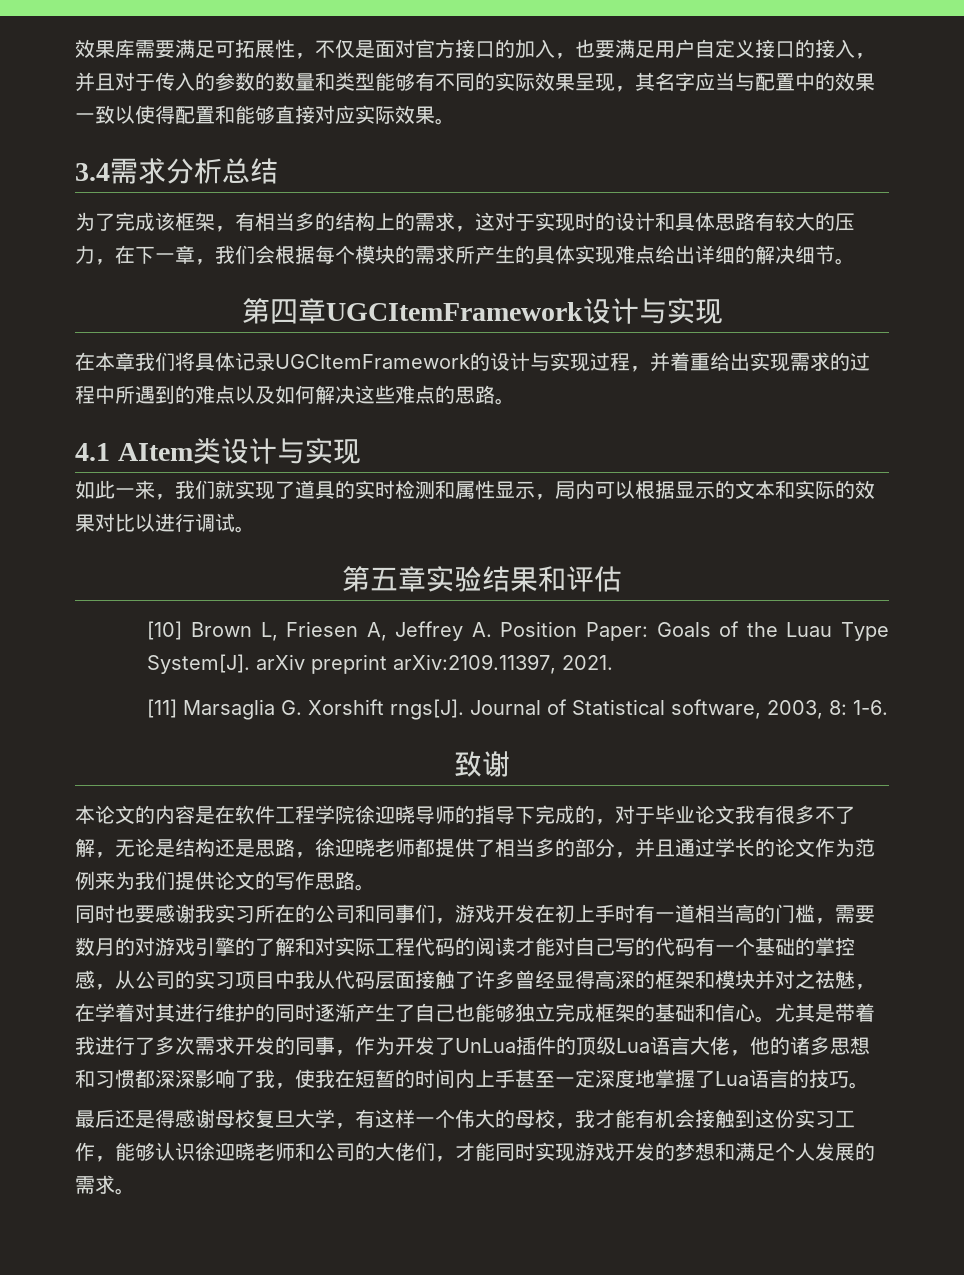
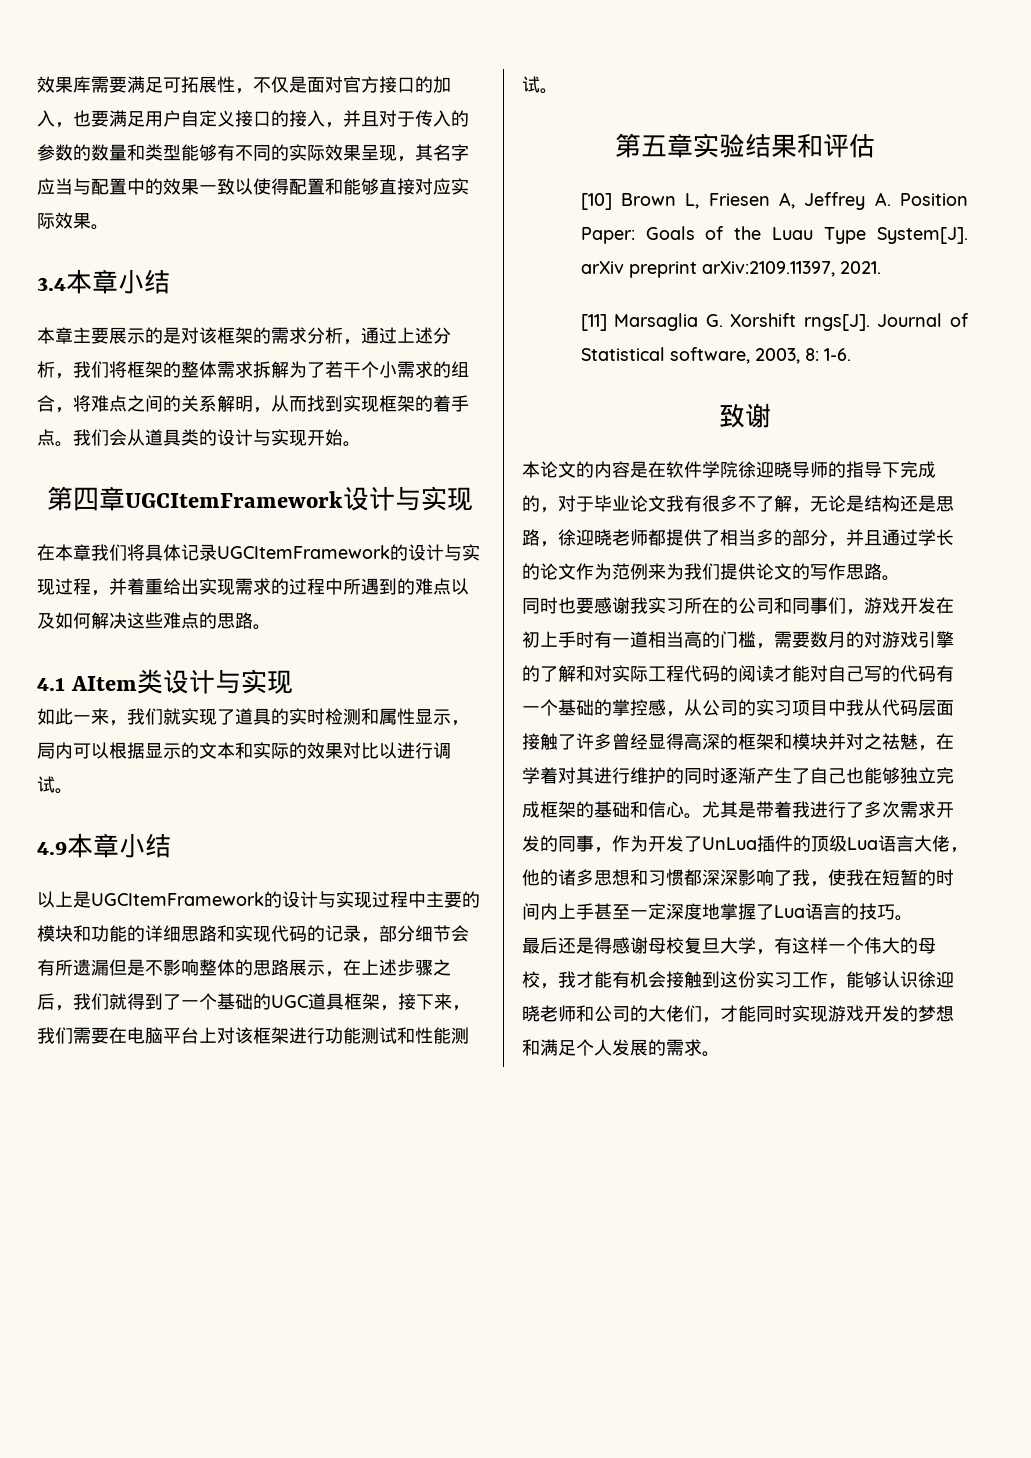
[110,158,278,184] [75,212,855,232] [75,245,835,265] 需求分析总结 // 为了完成该框架，有相当多的结构上的需求，这对于实现时的设计和具体思路有较大的压力，在下一章，我们会根据每个模块的需求所产生的具体实现难点给出详细的解决细节 -> [66,269,170,294] [37,327,451,345] [37,361,469,379] [37,395,469,413] [37,429,343,447] 本章小结 // 本章主要展示的是对该框架的需求分析，通过上述分析，我们将框架的整体需求拆解为了若干个小需求的组合，将难点之间的关系解明，从而找到实现框架的着手点。我们会从道具类的设计与实现开始
(255, 529) none -> [37,833,171,858] [37,891,480,908] [37,925,469,943] [37,959,451,977] [37,993,470,1011] [37,1027,469,1044] [522,76,558,94] // 4.9本章小结 // 以上是UGCItemFramework的设计与实现过程中主要的模块和功能的详细思路和实现代码的记录，部分细节会有所遗漏但是不影响整体的思路展示，在上述步骤之后，我们就得到了一个基础的UGC道具框架，接下来，我们需要在电脑平台上对该框架进行功能测试和性能测试。
[275,805,315,824] 工程 -> (702, 469) none

